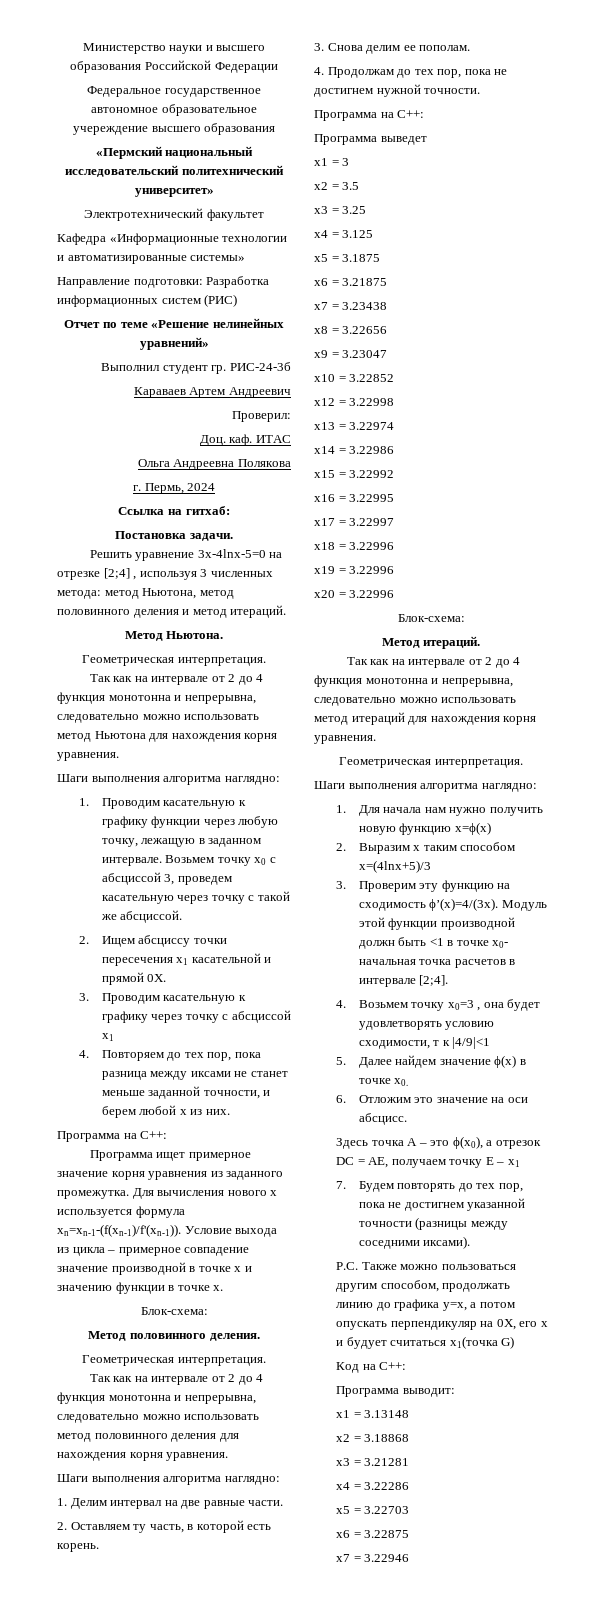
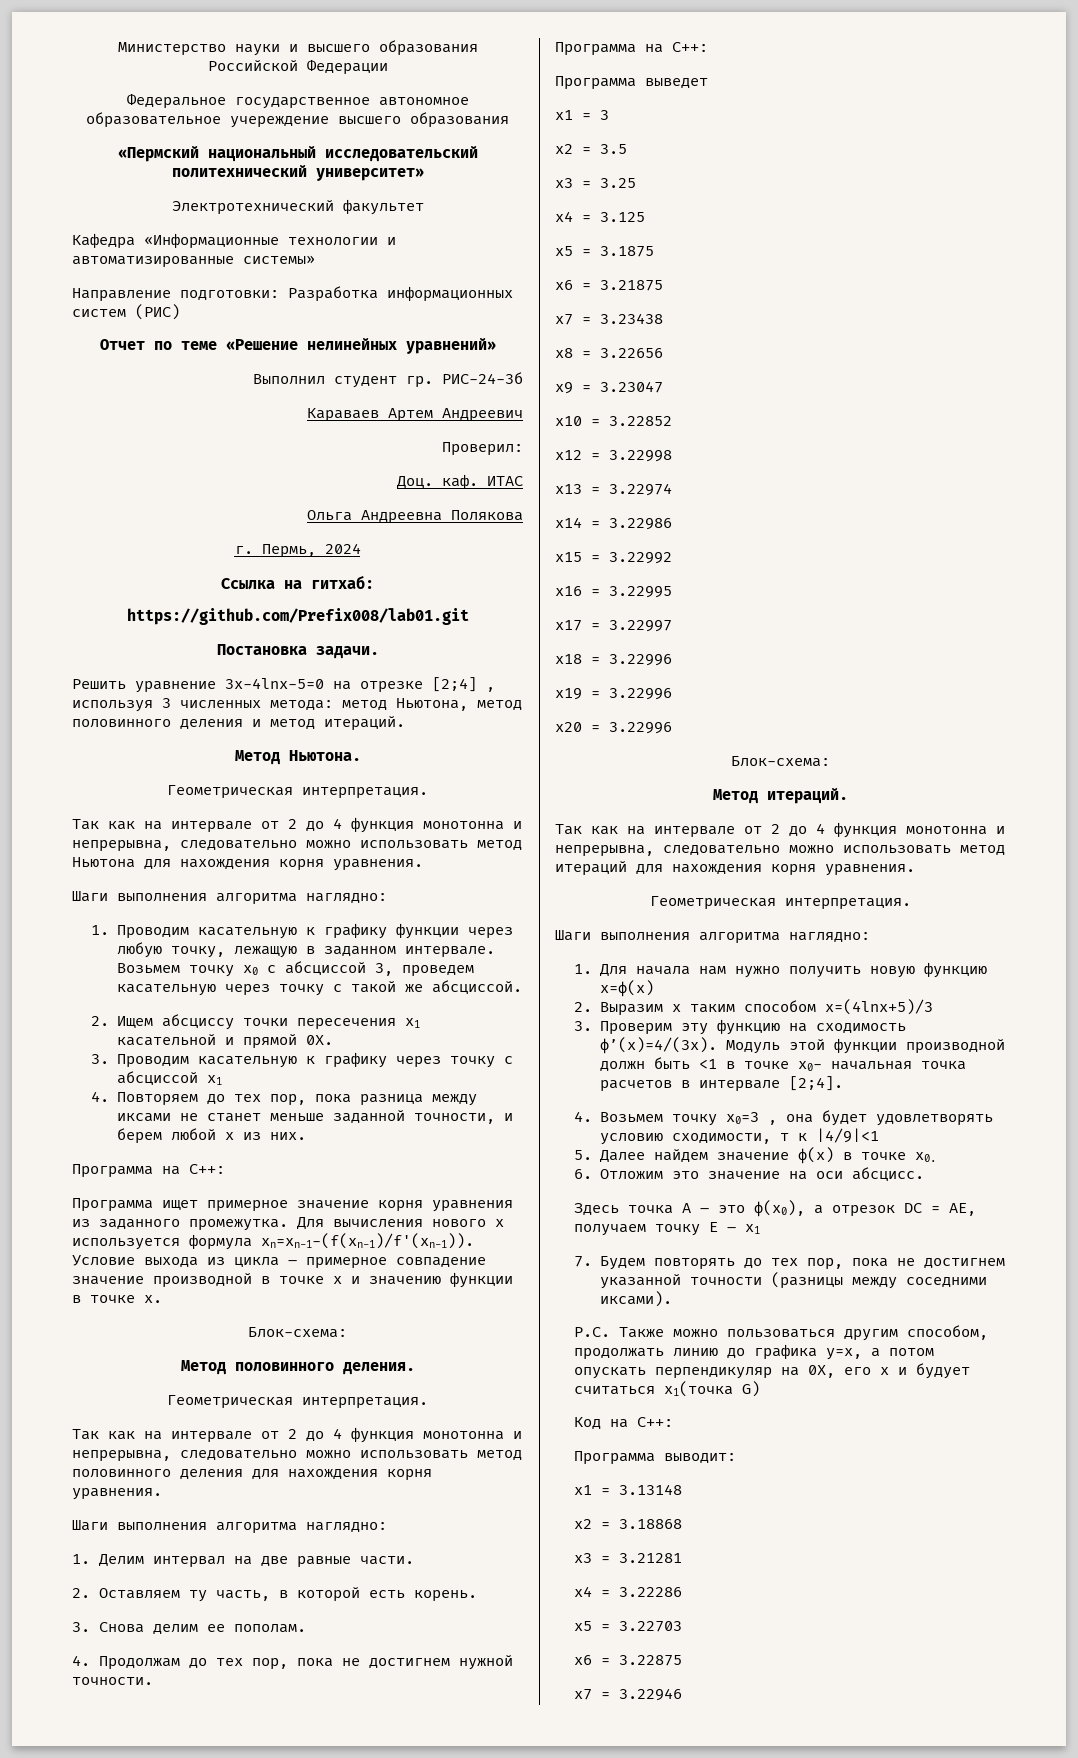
(230, 510) none -> [126,608,469,625] // https://github.com/Prefix008/lab01.git

